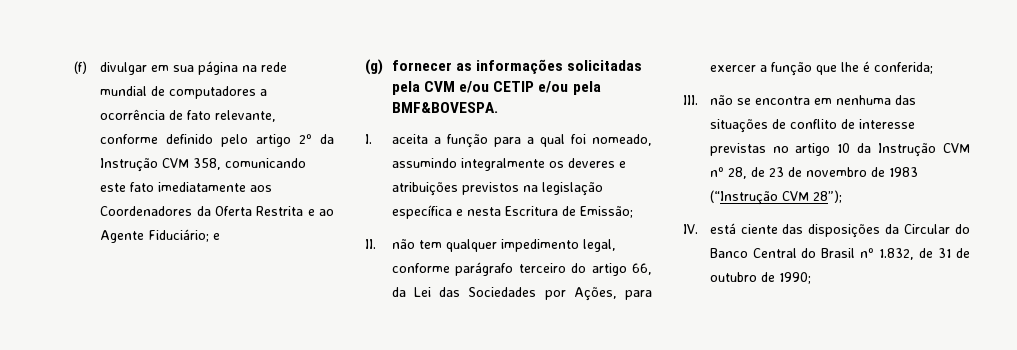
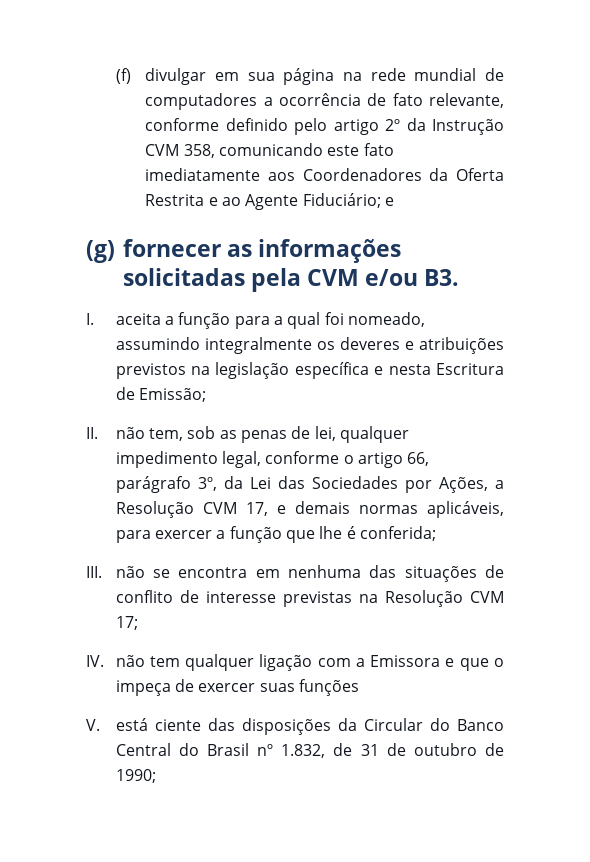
[493,81,601,95] [391,102,498,113] CETIP e/ou pela BMF&BOVESPA. -> [424,269,460,286] B3.
[418,239,616,252] [391,262,652,276] tem qualquer impedimento legal, conforme parágrafo terceiro do artigo 66, -> [149,426,409,443] [115,451,430,468] [115,476,217,493] tem, sob as penas de lei, qualquer impedimento legal, conforme o artigo 66, parágrafo 3º,
(617, 294) none -> [495,480,505,489] [115,501,504,518] a Resolução CVM 17, e demais normas aplicáveis,
[772,143,970,157] [709,167,918,179] [709,190,842,205] [683,224,698,234] no artigo 10 da Instrução CVM nº 28, de 23 de novembro de 1983 (“Instrução CVM 28”); // IV. -> [358,590,505,607] [115,616,138,630] [86,654,505,671] [115,679,359,696] [86,719,100,731] na Resolução CVM 17; // IV. não tem qualquer ligação com a Emissora e que o impeça de exercer suas funções // V.

